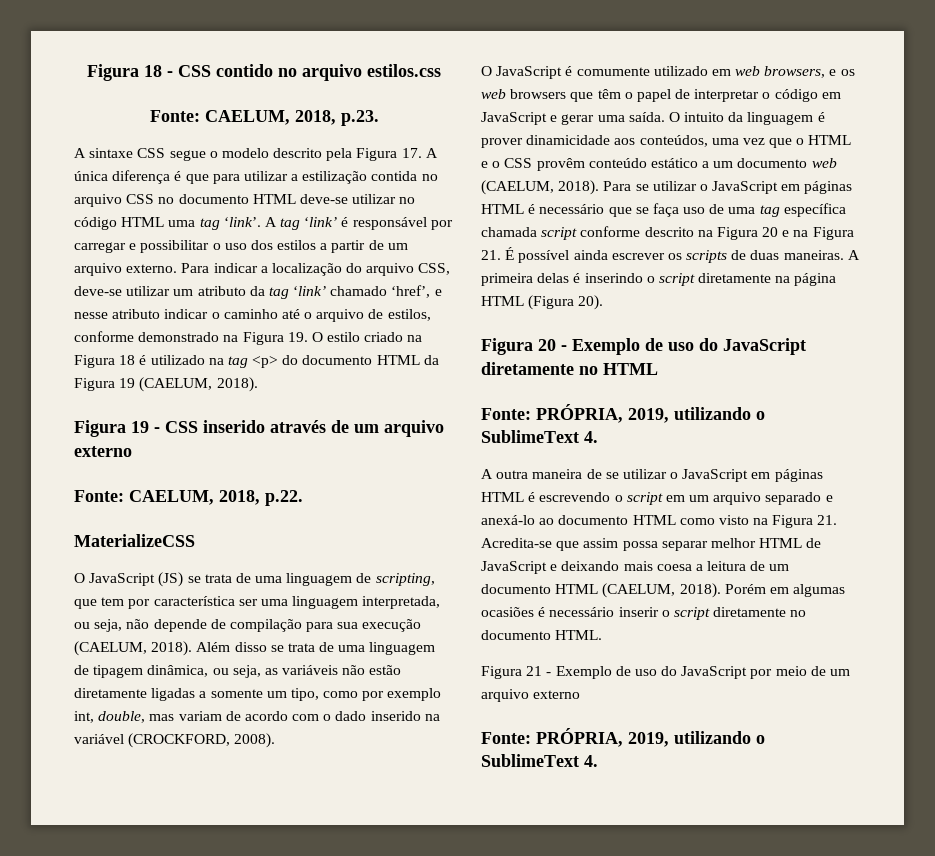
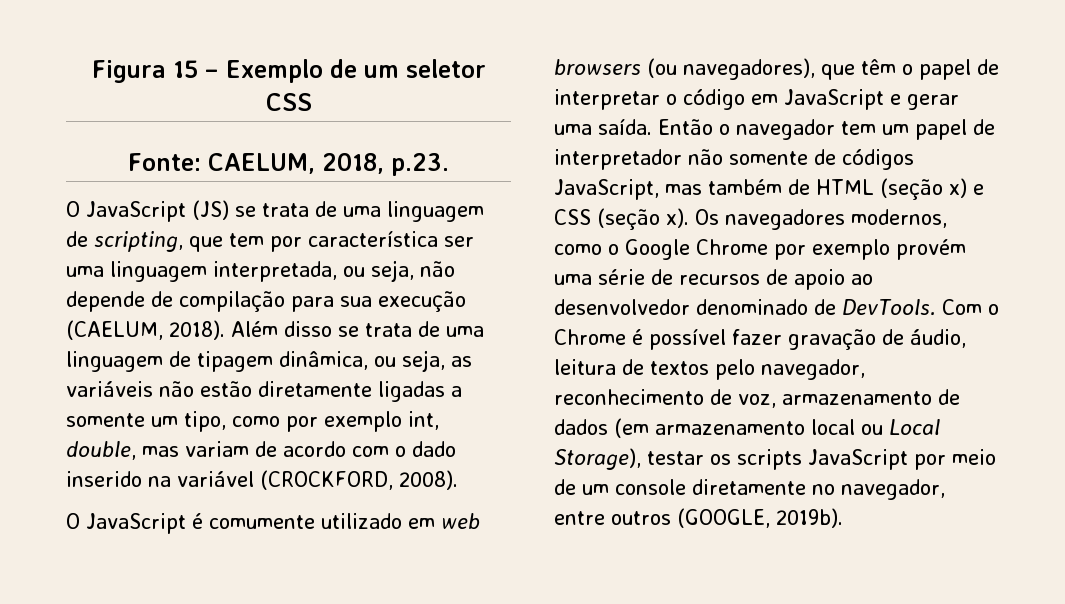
[87,64,441,81] [149,110,379,126] [74,148,438,161] [74,170,438,184] [74,194,416,207] [74,217,453,230] [74,240,408,253] [74,263,451,276] [74,285,442,299] [74,309,431,322] [74,331,423,345] [74,355,439,368] [74,377,258,392] [74,420,444,437] [74,446,132,457] [74,490,303,506] [74,534,195,547] Figura 18 - CSS contido no arquivo estilos.css // Fonte: CAELUM, 2018, p.23. // A sintaxe CSS segue o modelo descrito pela Figura 17. A única diferença é que para utilizar a estilização contida no arquivo CSS no documento HTML deve-se utilizar no código HTML uma tag ‘link’. A tag ‘link’ é responsável por carregar e possibilitar o uso dos estilos a partir de um arquivo externo. Para indicar a localização do arquivo CSS, deve-se utilizar um atributo da tag ‘link’ chamado ‘href’, e nesse atributo indicar o caminho até o arquivo de estilos, conforme demonstrado na Figura 19. O estilo criado na Figura 18 é utilizado na tag <p> do documento HTML da Figura 19 (CAELUM, 2018). // Figura 19 - CSS inserido através de um arquivo externo // Fonte: CAELUM, 2018, p.22. // MaterializeCSS -> [91,59,486,83] [265,93,312,111] [128,153,449,176] Figura 15 – Exemplo de um seletor CSS // Fonte: CAELUM, 2018, p.23.
[764,66,855,78] [481,89,567,99] browsers, e os web browsers -> [554,58,815,80] browsers (ou navegadores),
[668,112,825,125] [481,135,852,148] [481,158,837,171] [481,180,853,195] [481,203,846,217] [481,226,854,240] [481,247,860,263] [481,273,837,286] [481,295,604,310] [481,338,806,355] [481,362,658,375] [481,404,765,423] [481,430,598,443] [481,469,823,482] [481,492,833,505] [481,515,838,528] [481,538,822,551] [481,561,790,574] [481,583,846,598] [481,607,807,620] [481,630,603,640] [481,666,678,679] O intuito da linguagem é prover dinamicidade aos conteúdos, uma vez que o HTML e o CSS provêm conteúdo estático a um documento web (CAELUM, 2018). Para se utilizar o JavaScript em páginas HTML é necessário que se faça uso de uma tag específica chamada script conforme descrito na Figura 20 e na Figura 21. É possível ainda escrever os scripts de duas maneiras. A primeira delas é inserindo o script diretamente na página HTML (Figura 20). // Figura 20 - Exemplo de uso do JavaScript diretamente no HTML // Fonte: PRÓPRIA, 2019, utilizando o SublimeText 4. // A outra maneira de se utilizar o JavaScript em páginas HTML é escrevendo o script em um arquivo separado e anexá-lo ao documento HTML como visto na Figura 21. Acredita-se que assim possa separar melhor HTML de JavaScript e deixando mais coesa a leitura de um documento HTML (CAELUM, 2018). Porém em algumas ocasiões é necessário inserir o script diretamente no documento HTML. // Figura 21 - Exemplo de uso do -> [658,119,995,140] [554,149,914,170] [554,178,984,200] [554,208,947,230] [554,239,966,260] [554,269,873,290] [554,299,999,316] [554,329,966,350] [554,359,865,380] [554,389,960,408] [554,418,940,438] [554,448,802,470] Então o navegador tem um papel de interpretador não somente de códigos JavaScript, mas também de HTML (seção x) e CSS (seção x). Os navegadores modernos, como o Google Chrome por exemplo provém uma série de recursos de apoio ao desenvolvedor denominado de DevTools. Com o Chrome é possível fazer gravação de áudio, leitura de textos pelo navegador, reconhecimento de voz, armazenamento de dados (em armazenamento local ou Local Storage), testar os scripts
[481,689,581,702] [481,728,765,747] [481,754,598,767] arquivo externo // Fonte: PRÓPRIA, 2019, utilizando o SublimeText 4. -> [615,479,945,500] [554,508,843,528] console diretamente no navegador, entre outros (GOOGLE, 2019b).

